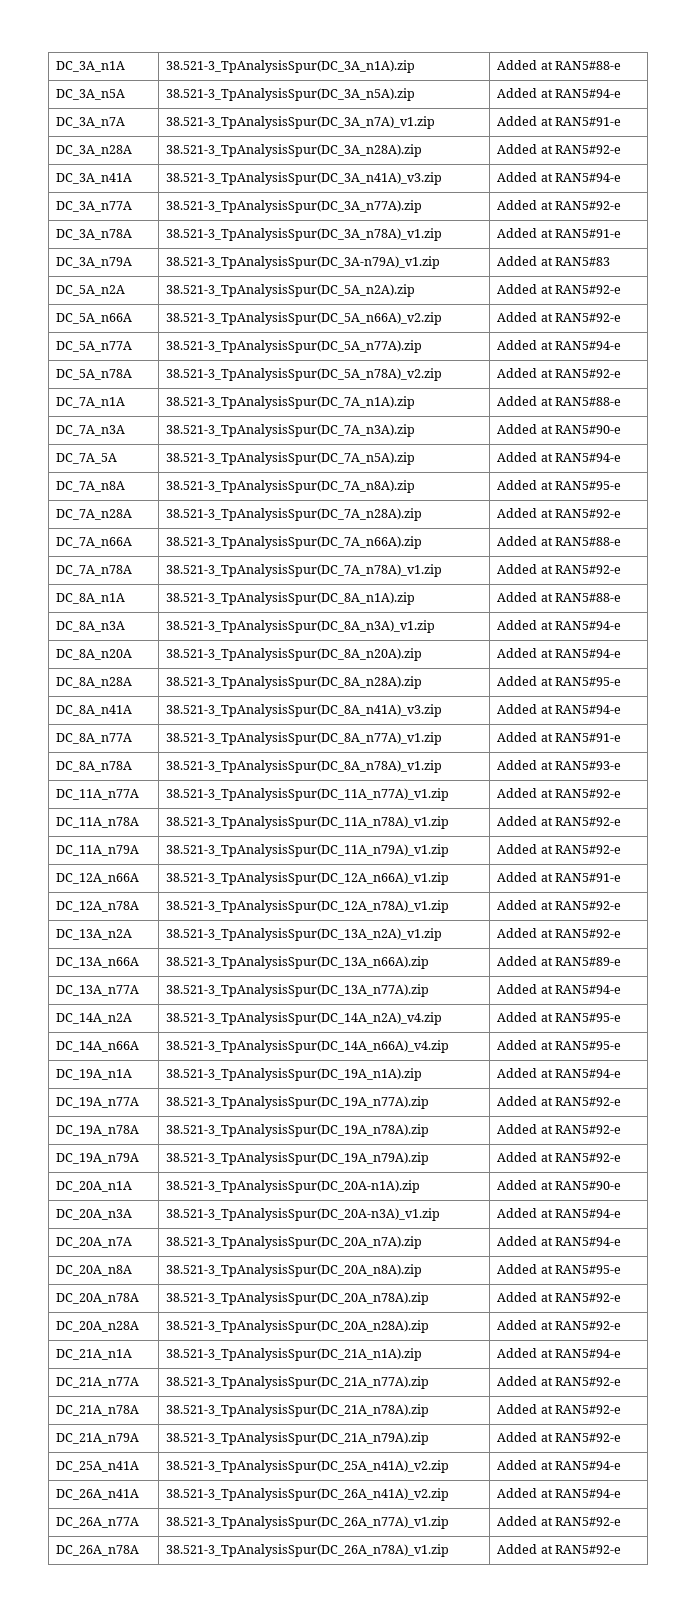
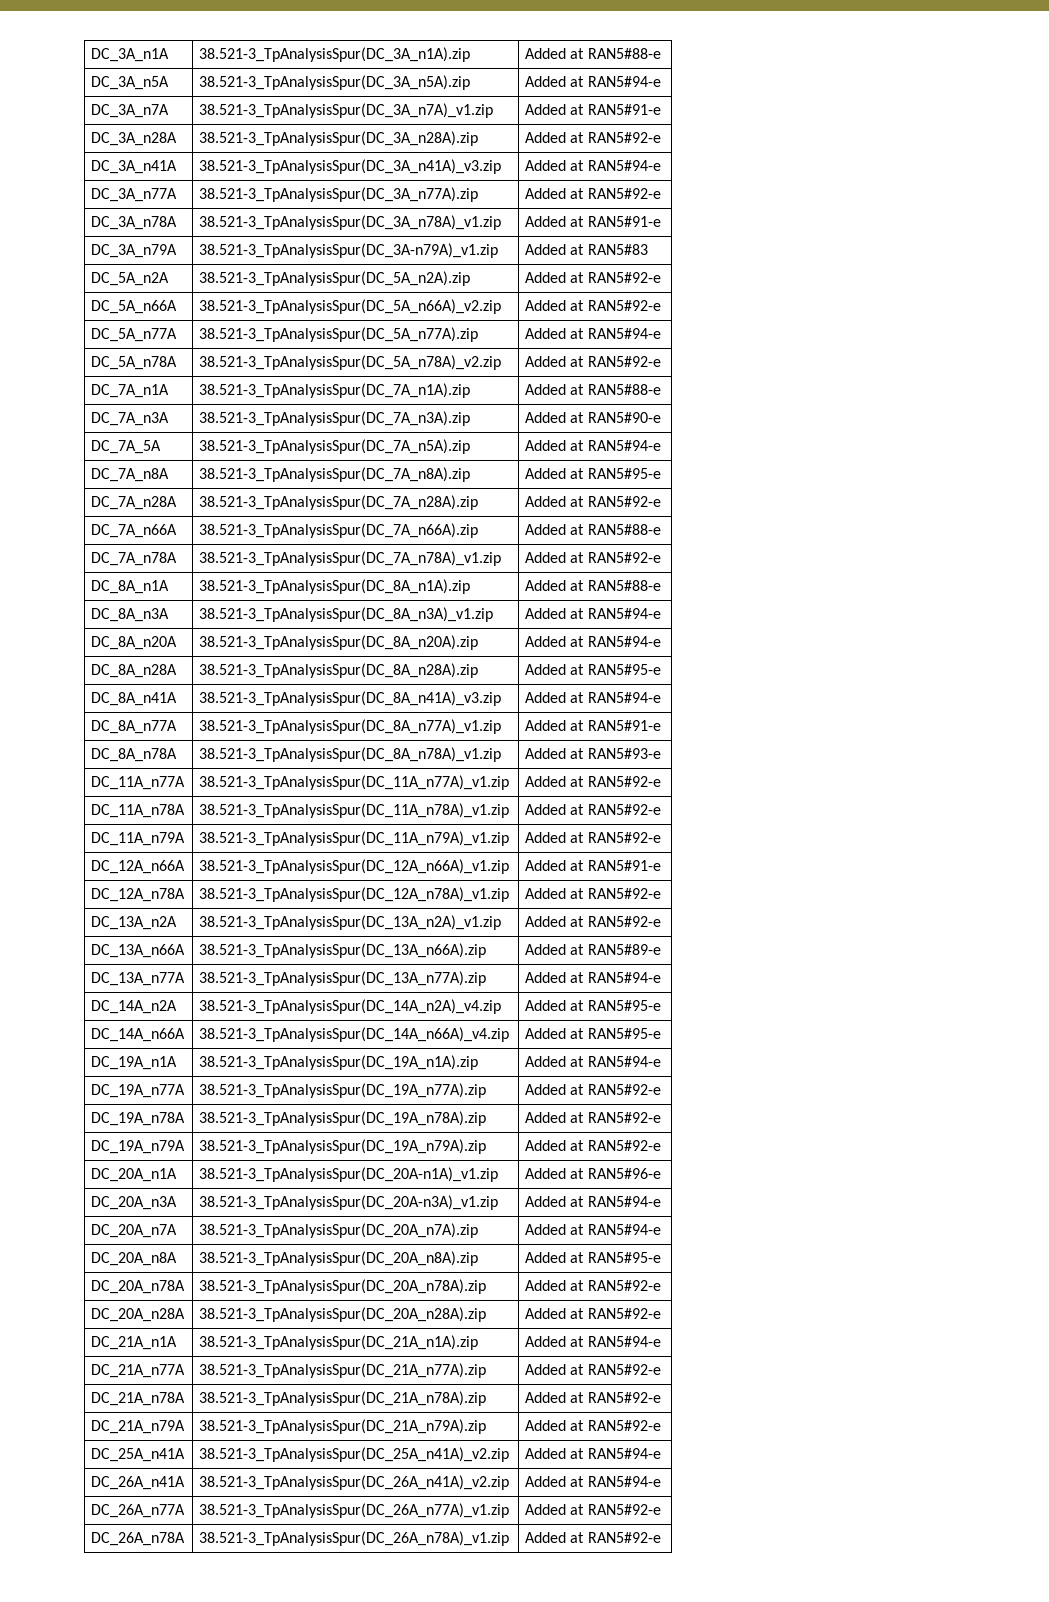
[166,1180,421,1193] [497,1180,622,1190] 38.521-3_TpAnalysisSpur(DC_20A-n1A).zip | Added at RAN5#90-e -> [199,1167,499,1182] [525,1168,661,1179] 38.521-3_TpAnalysisSpur(DC_20A-n1A)_v1.zip | Added at RAN5#96-e

